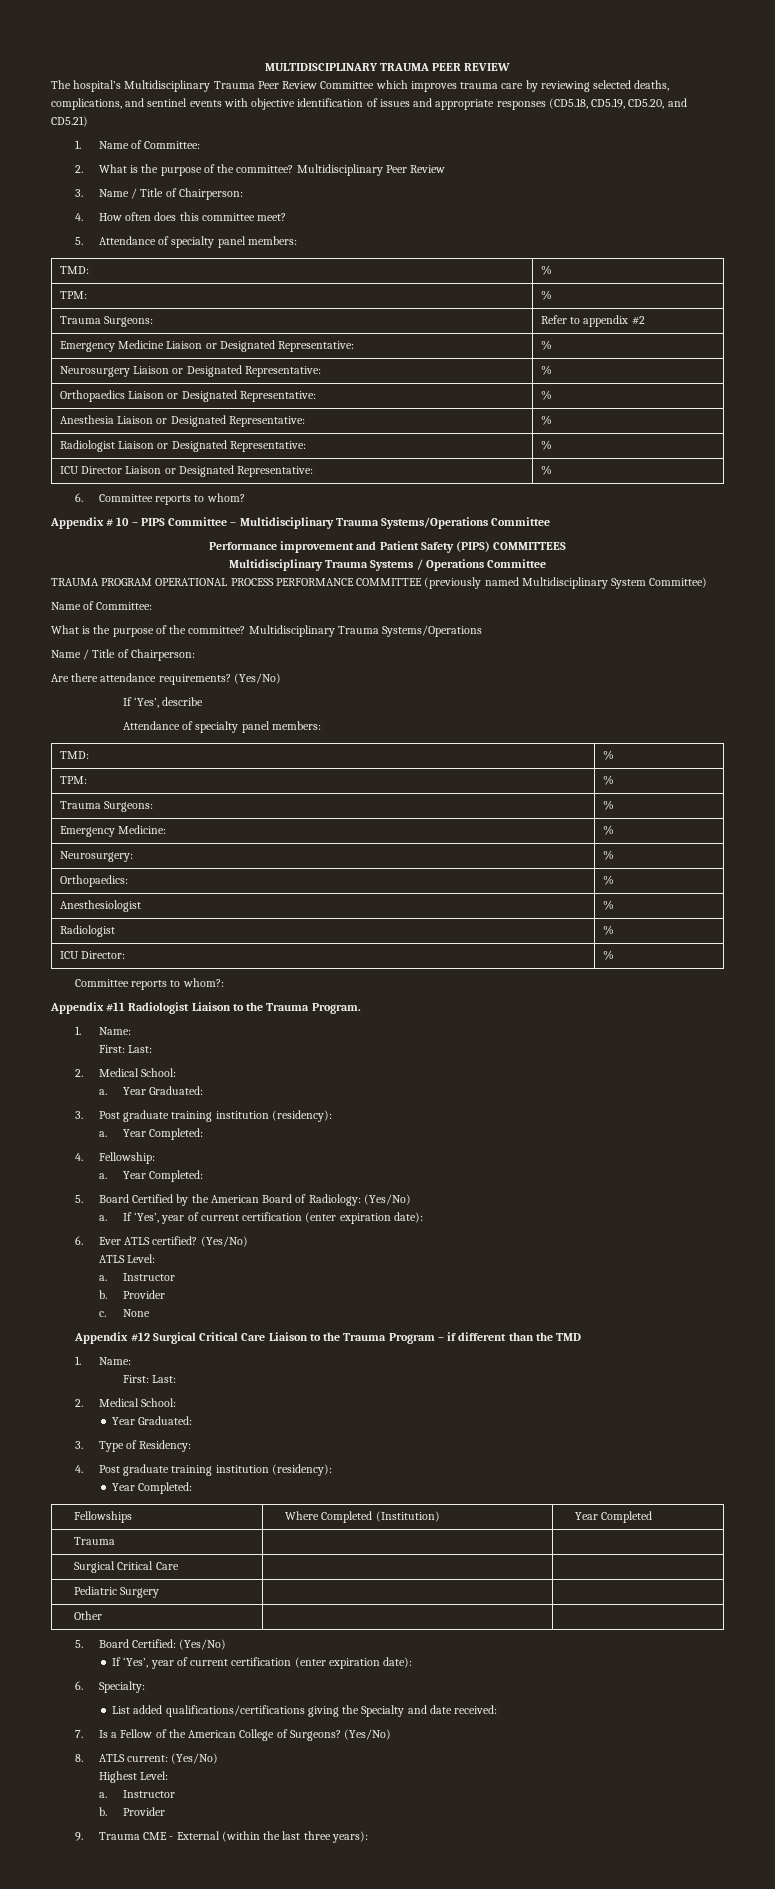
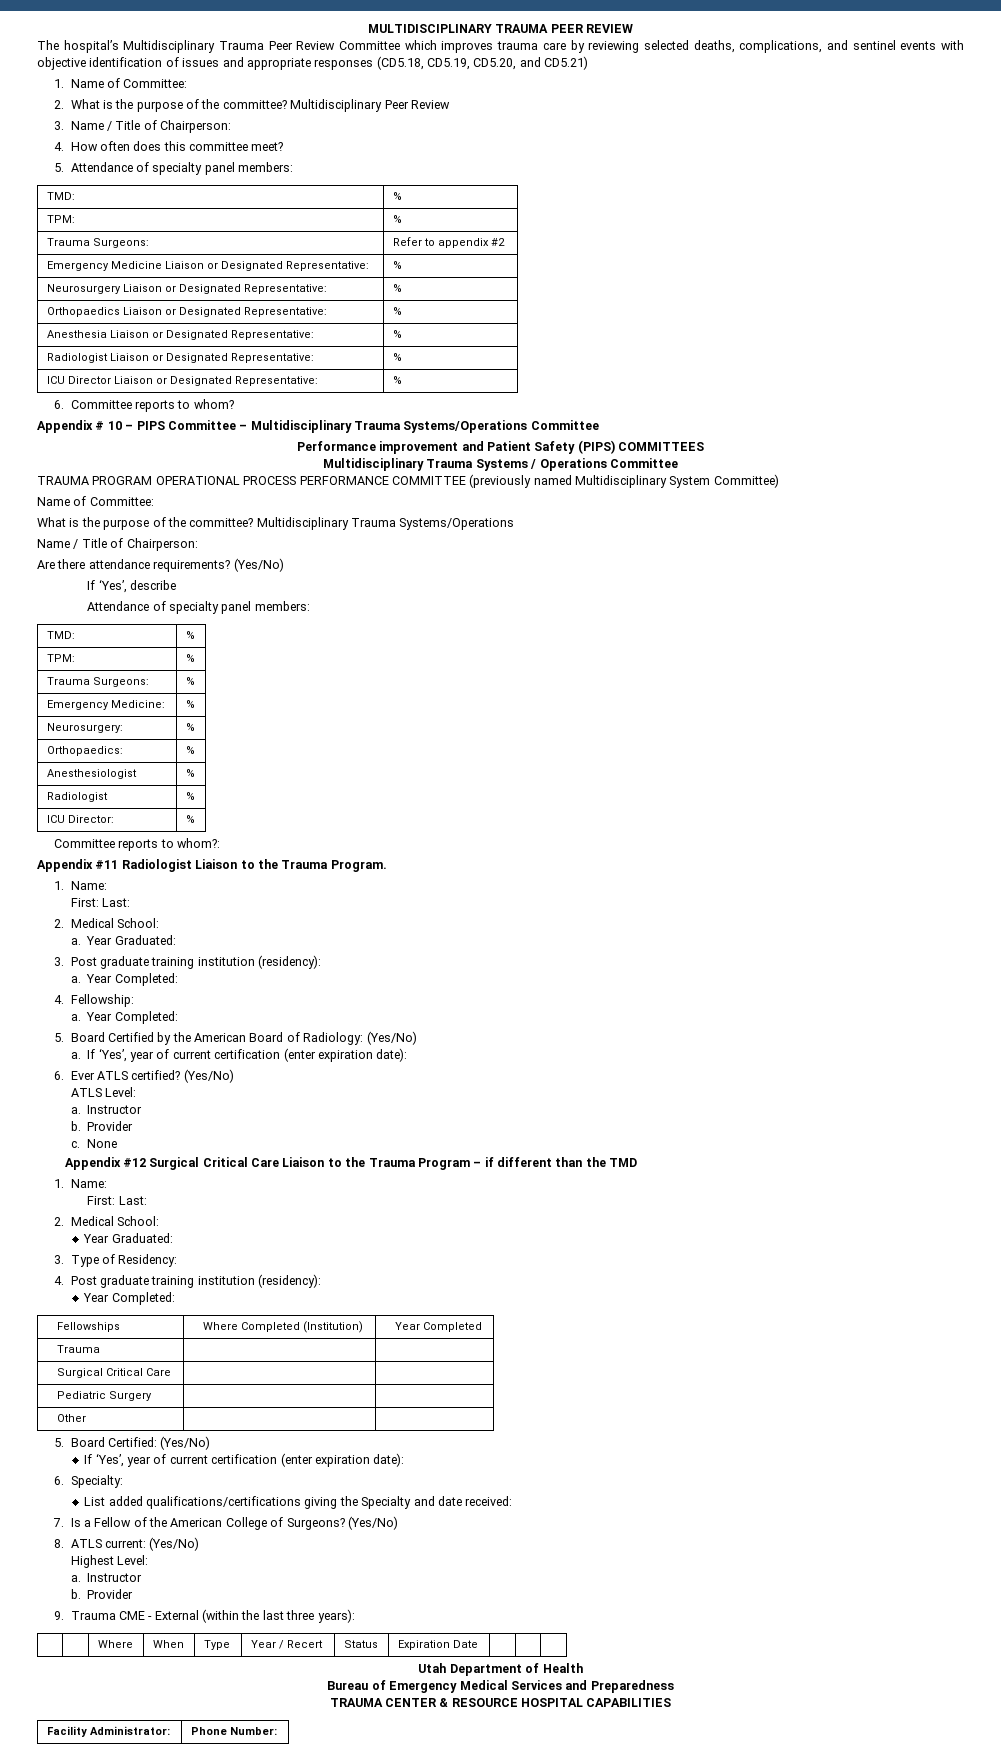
(368, 1837) none -> [97,1640,133,1648] [152,1640,184,1648] [203,1640,230,1650] [250,1640,323,1649] [343,1640,378,1648] [397,1640,478,1650] [418,1663,583,1676] [327,1680,674,1693] [329,1698,672,1707] [46,1726,170,1737] [190,1727,277,1735] // | | Where | When | Type | Year / Recert | Status | Expiration Date | | | // Utah Department of Health // Bureau of Emergency Medical Services and Preparedness // TRAUMA CENTER & RESOURCE HOSPITAL CAPABILITIES // Facility Administrator: | Phone Number:

